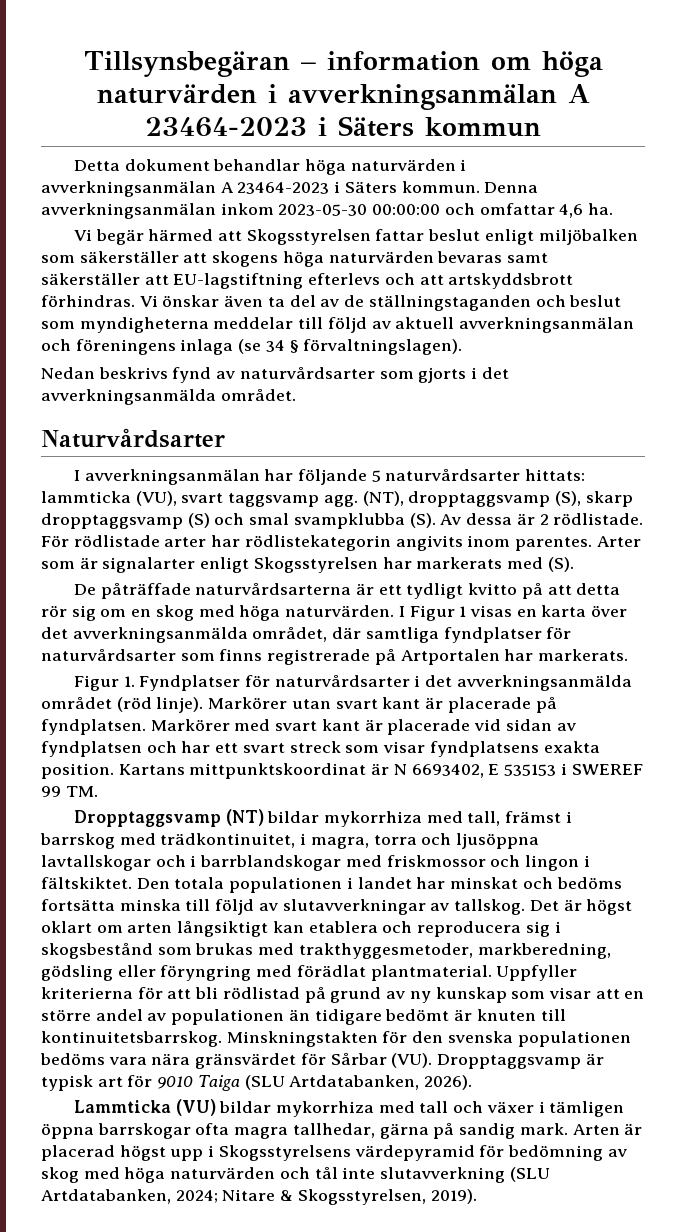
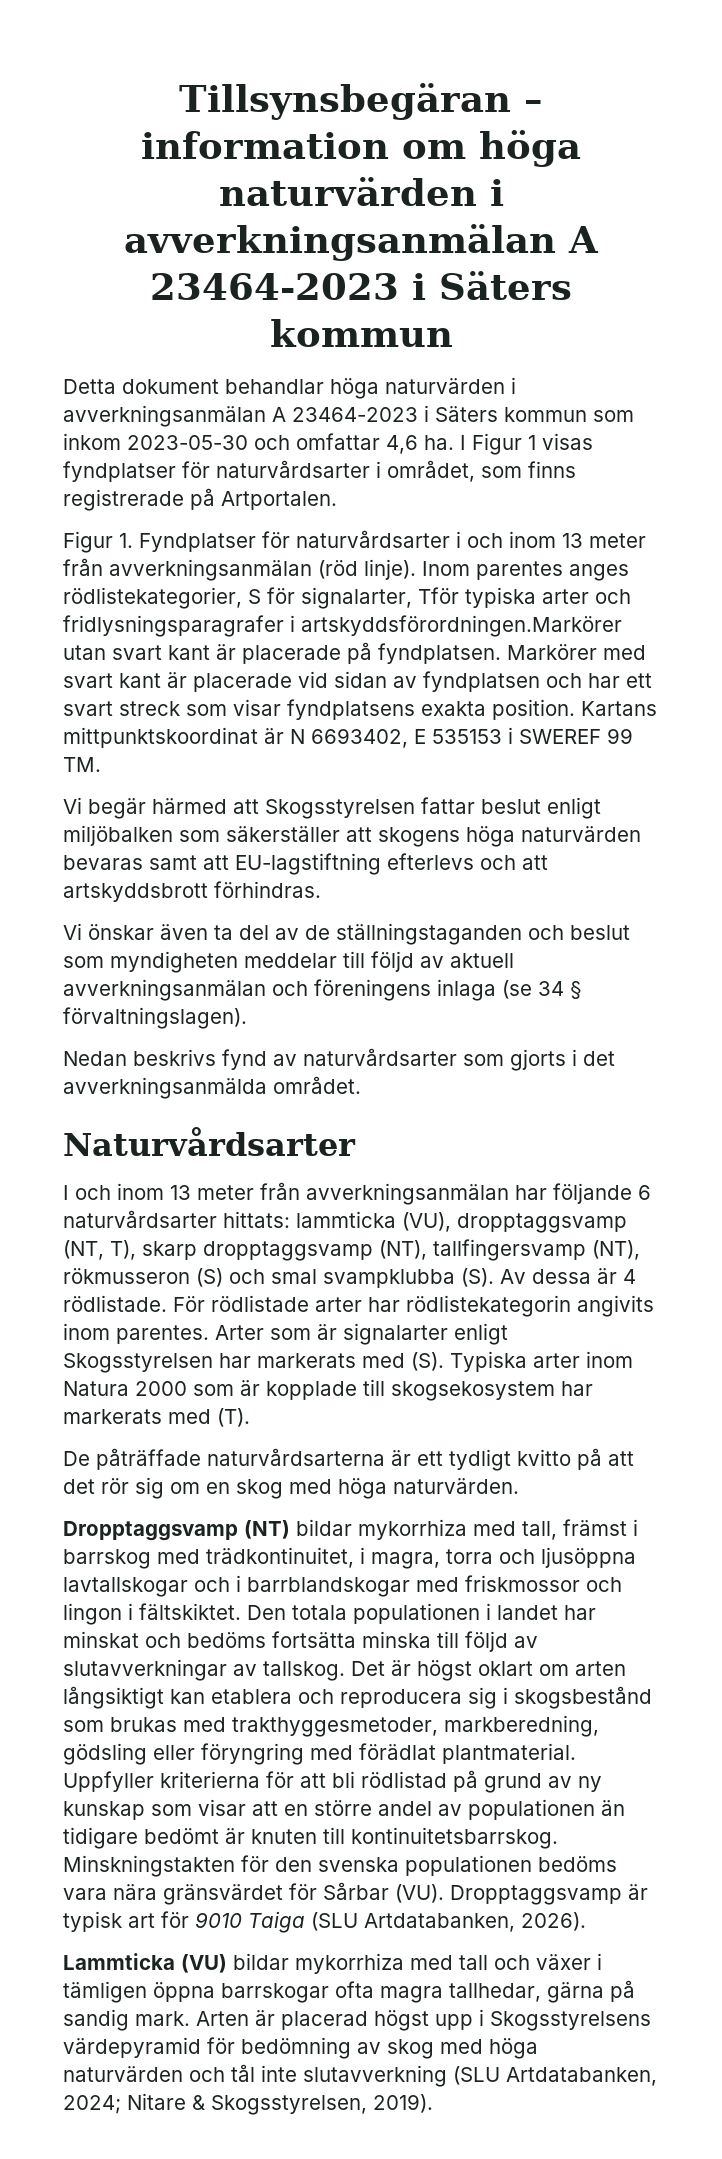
[401,181,539,193] [41,203,216,219] kommun. Denna avverkningsanmälan -> [504,407,634,422] kommun som
[372,204,441,215] 00:00:00 -> (248, 442) none
[73,229,638,245] [41,251,549,267] [41,273,574,289] [41,295,622,311] [41,317,635,333] [41,339,463,355] [41,367,509,383] [41,389,296,405] [41,428,225,448] [73,469,586,485] [41,491,633,507] [41,513,644,529] [41,535,641,551] [41,557,574,573] [73,583,621,599] [41,605,628,621] [41,627,439,643] // Vi begär härmed att Skogsstyrelsen fattar beslut enligt miljöbalken som säkerställer att skogens höga naturvärden bevaras samt säkerställer att EU-lagstiftning efterlevs och att artskyddsbrott förhindras. Vi önskar även ta del av de ställningstaganden och beslut som myndigheterna meddelar till följd av aktuell avverkningsanmälan och föreningens inlaga (se 34 § förvaltningslagen). // Nedan beskrivs fynd av naturvårdsarter som gjorts i det avverkningsanmälda området. // Naturvårdsarter // I avverkningsanmälan har följande 5 naturvårdsarter hittats: lammticka (VU), svart taggsvamp agg. (NT), dropptaggsvamp (S), skarp dropptaggsvamp (S) och smal svampklubba (S). Av dessa är 2 rödlistade. För rödlistade arter har rödlistekategorin angivits inom parentes. Arter som är signalarter enligt Skogsstyrelsen har markerats med (S). // De påträffade naturvårdsarterna är ett tydligt kvitto på att detta rör sig om en skog med höga naturvärden. I Figur 1 visas en karta över det avverkningsanmälda området, där samtliga -> [460,433,593,455] I Figur 1 visas
(176, 655) none -> [376,460,475,482] i området,
[400,649,629,665] Artportalen har markerats. -> [221,491,337,510] Artportalen.
[425,675,632,691] [41,697,288,713] det avverkningsanmälda området (röd linje). Markörer -> [467,531,646,548] [63,558,629,581] [63,587,631,609] [63,615,622,637] och inom 13 meter från avverkningsanmälan (röd linje). Inom parentes anges rödlistekategorier, S för signalarter, Tför typiska arter och fridlysningsparagrafer i artskyddsförordningen.Markörer
(98, 791) none -> [63,797,601,819] [63,825,641,847] [63,853,548,875] [63,881,321,902] [63,923,630,945] [63,951,514,973] [63,979,582,1001] [63,1007,247,1029] [63,1048,615,1071] [63,1076,361,1099] [63,1127,356,1156] [63,1182,651,1205] [63,1210,627,1233] [63,1239,640,1261] [63,1268,636,1288] [63,1295,654,1317] [63,1323,508,1345] [63,1351,633,1373] [63,1379,593,1401] [63,1408,250,1427] [63,1448,634,1471] [63,1477,519,1499] // Vi begär härmed att Skogsstyrelsen fattar beslut enligt miljöbalken som säkerställer att skogens höga naturvärden bevaras samt att EU-lagstiftning efterlevs och att artskyddsbrott förhindras. // Vi önskar även ta del av de ställningstaganden och beslut som myndigheten meddelar till följd av aktuell avverkningsanmälan och föreningens inlaga (se 34 § förvaltningslagen). // Nedan beskrivs fynd av naturvårdsarter som gjorts i det avverkningsanmälda området. // Naturvårdsarter // I och inom 13 meter från avverkningsanmälan har följande 6 naturvårdsarter hittats: lammticka (VU), dropptaggsvamp (NT, T), skarp dropptaggsvamp (NT), tallfingersvamp (NT), rökmusseron (S) och smal svampklubba (S). Av dessa är 4 rödlistade. För rödlistade arter har rödlistekategorin angivits inom parentes. Arter som är signalarter enligt Skogsstyrelsen har markerats med (S). Typiska arter inom Natura 2000 som är kopplade till skogsekosystem har markerats med (T). // De påträffade naturvårdsarterna är ett tydligt kvitto på att det rör sig om en skog med höga naturvärden.

